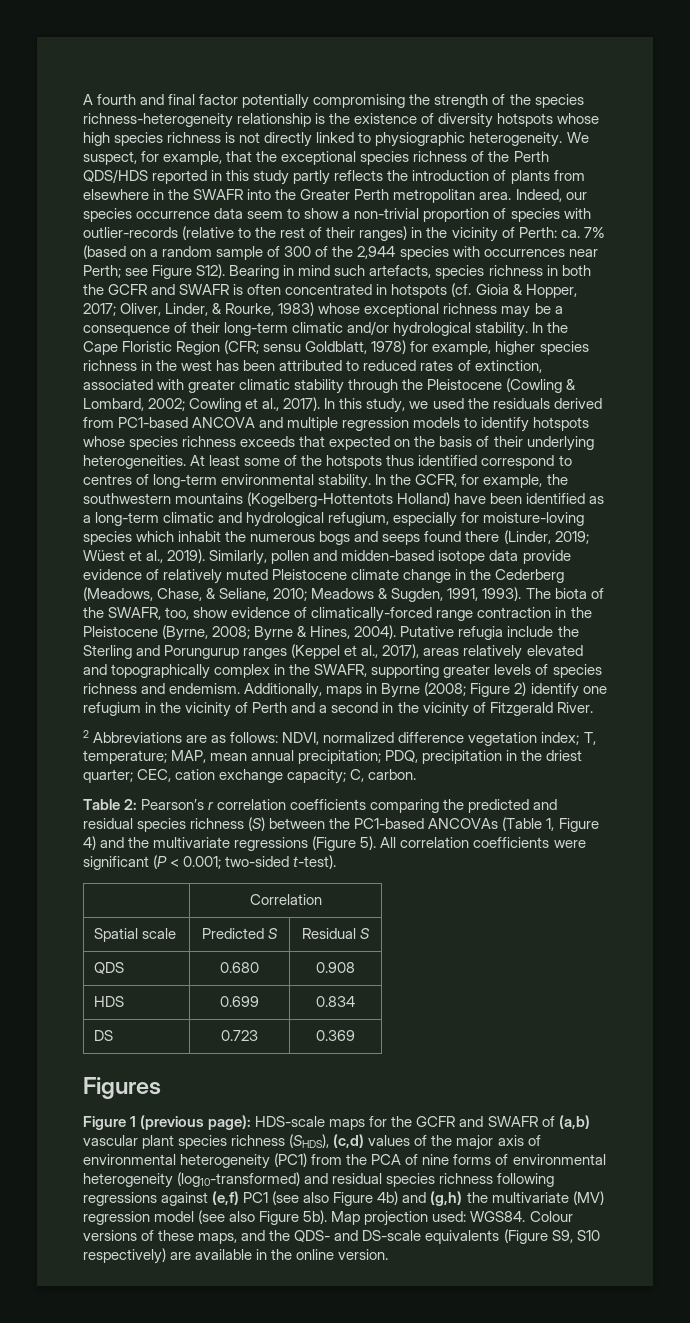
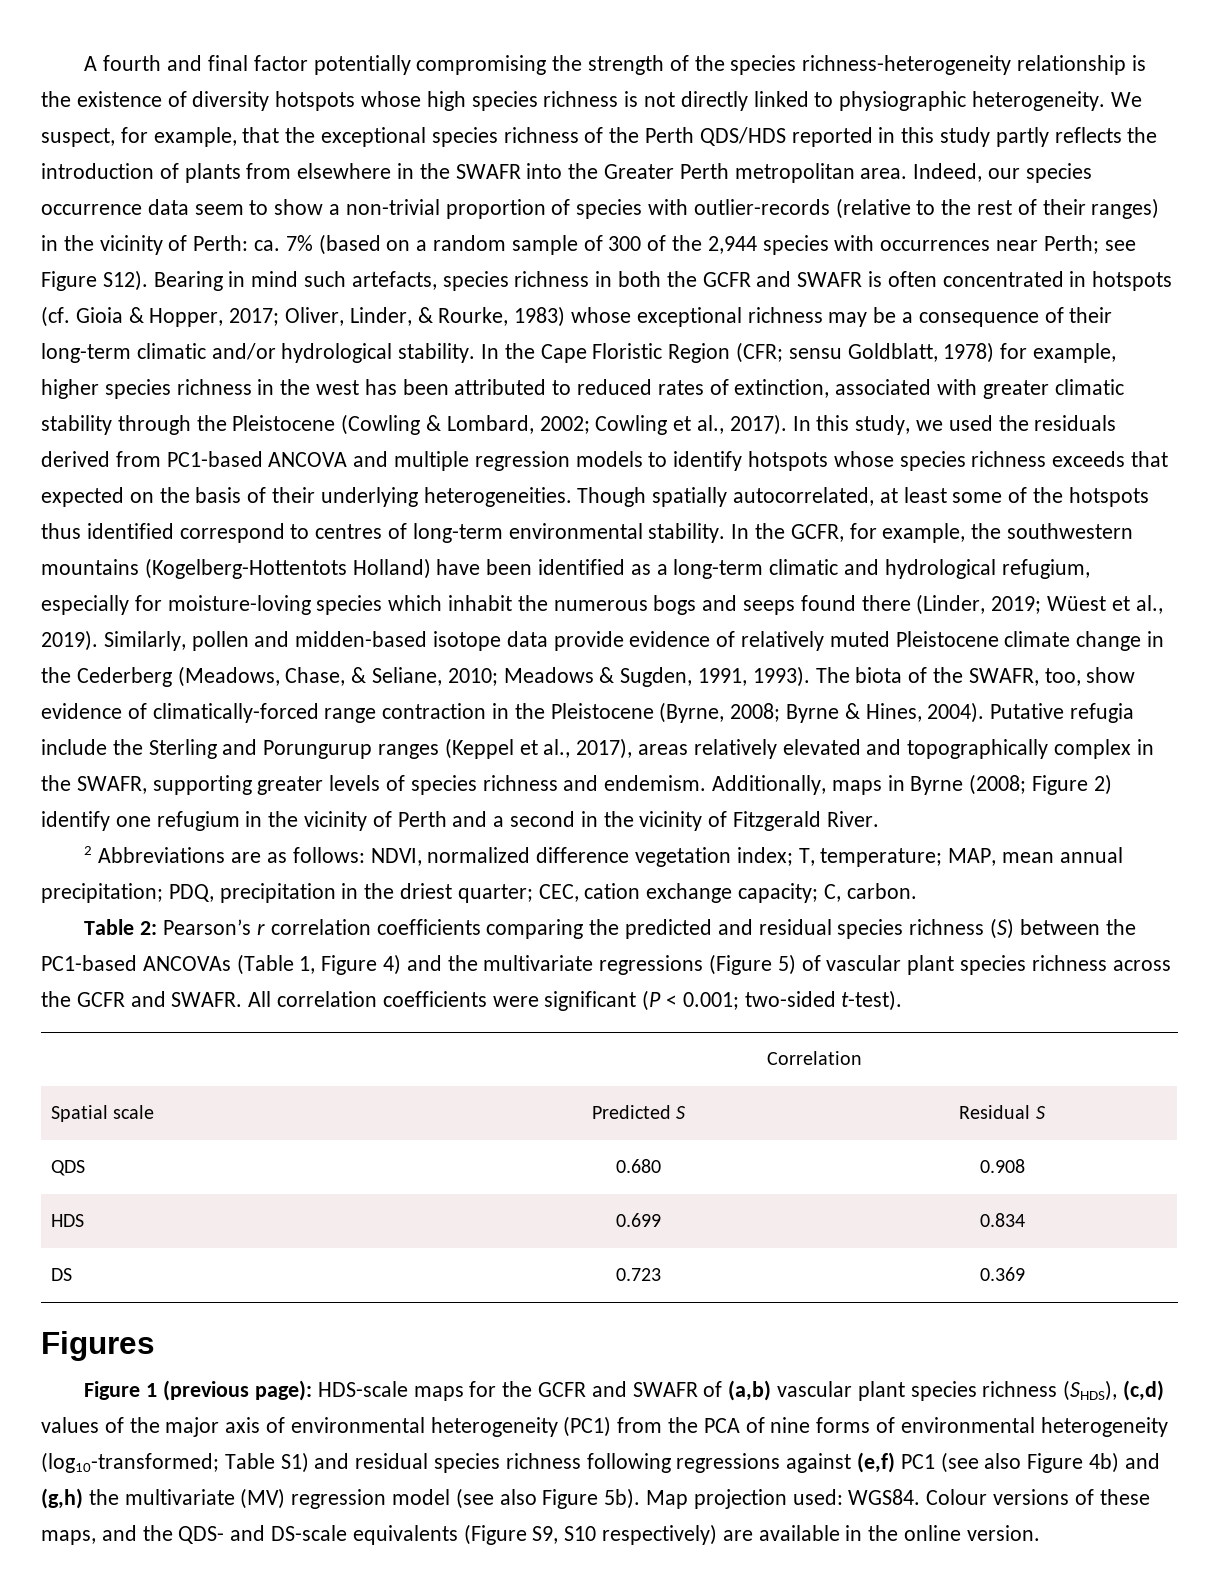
[190,455,206,466] At -> [577,487,898,507] Though spatially autocorrelated, at
[360,836,377,850] 5). -> [777,954,1171,975] [41,991,243,1007] 5) of vascular plant species richness across the GCFR and SWAFR.
[177,1172,301,1187] (log10-transformed) -> [41,1452,309,1473] (log10-transformed; Table S1)

